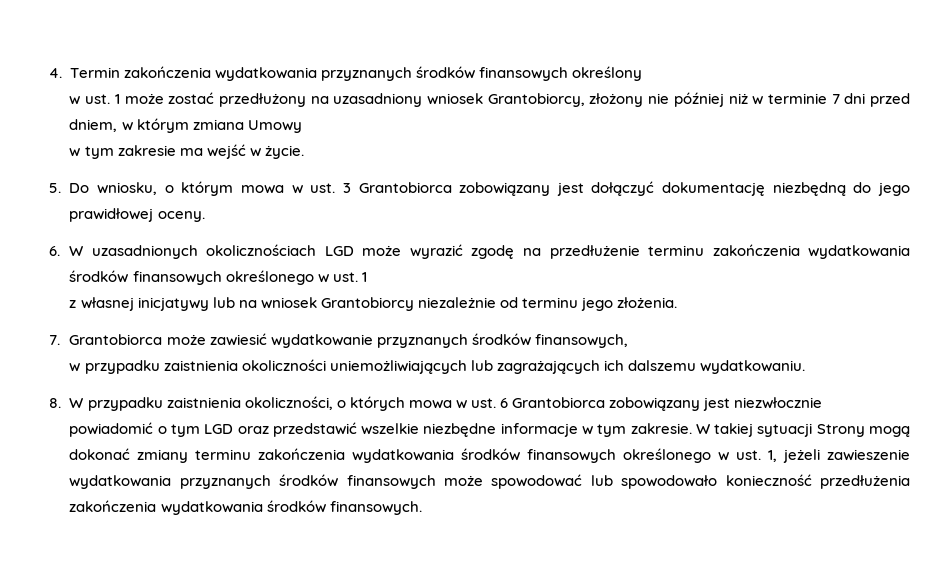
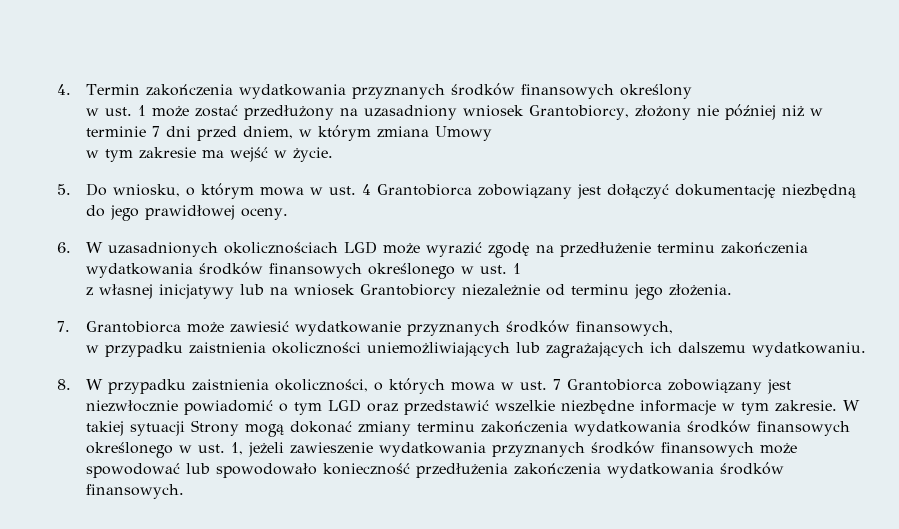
[342,183,351,193] 3 -> [361,184,371,195] 4
[499,398,508,408] 6 -> [552,379,561,390] 7

